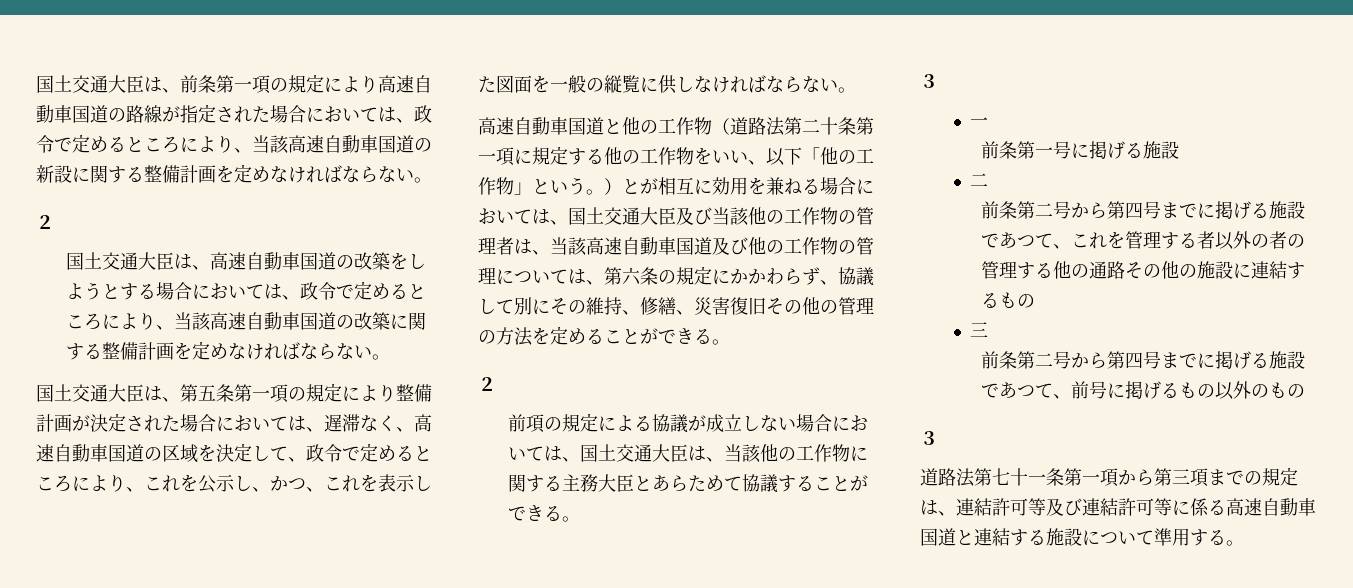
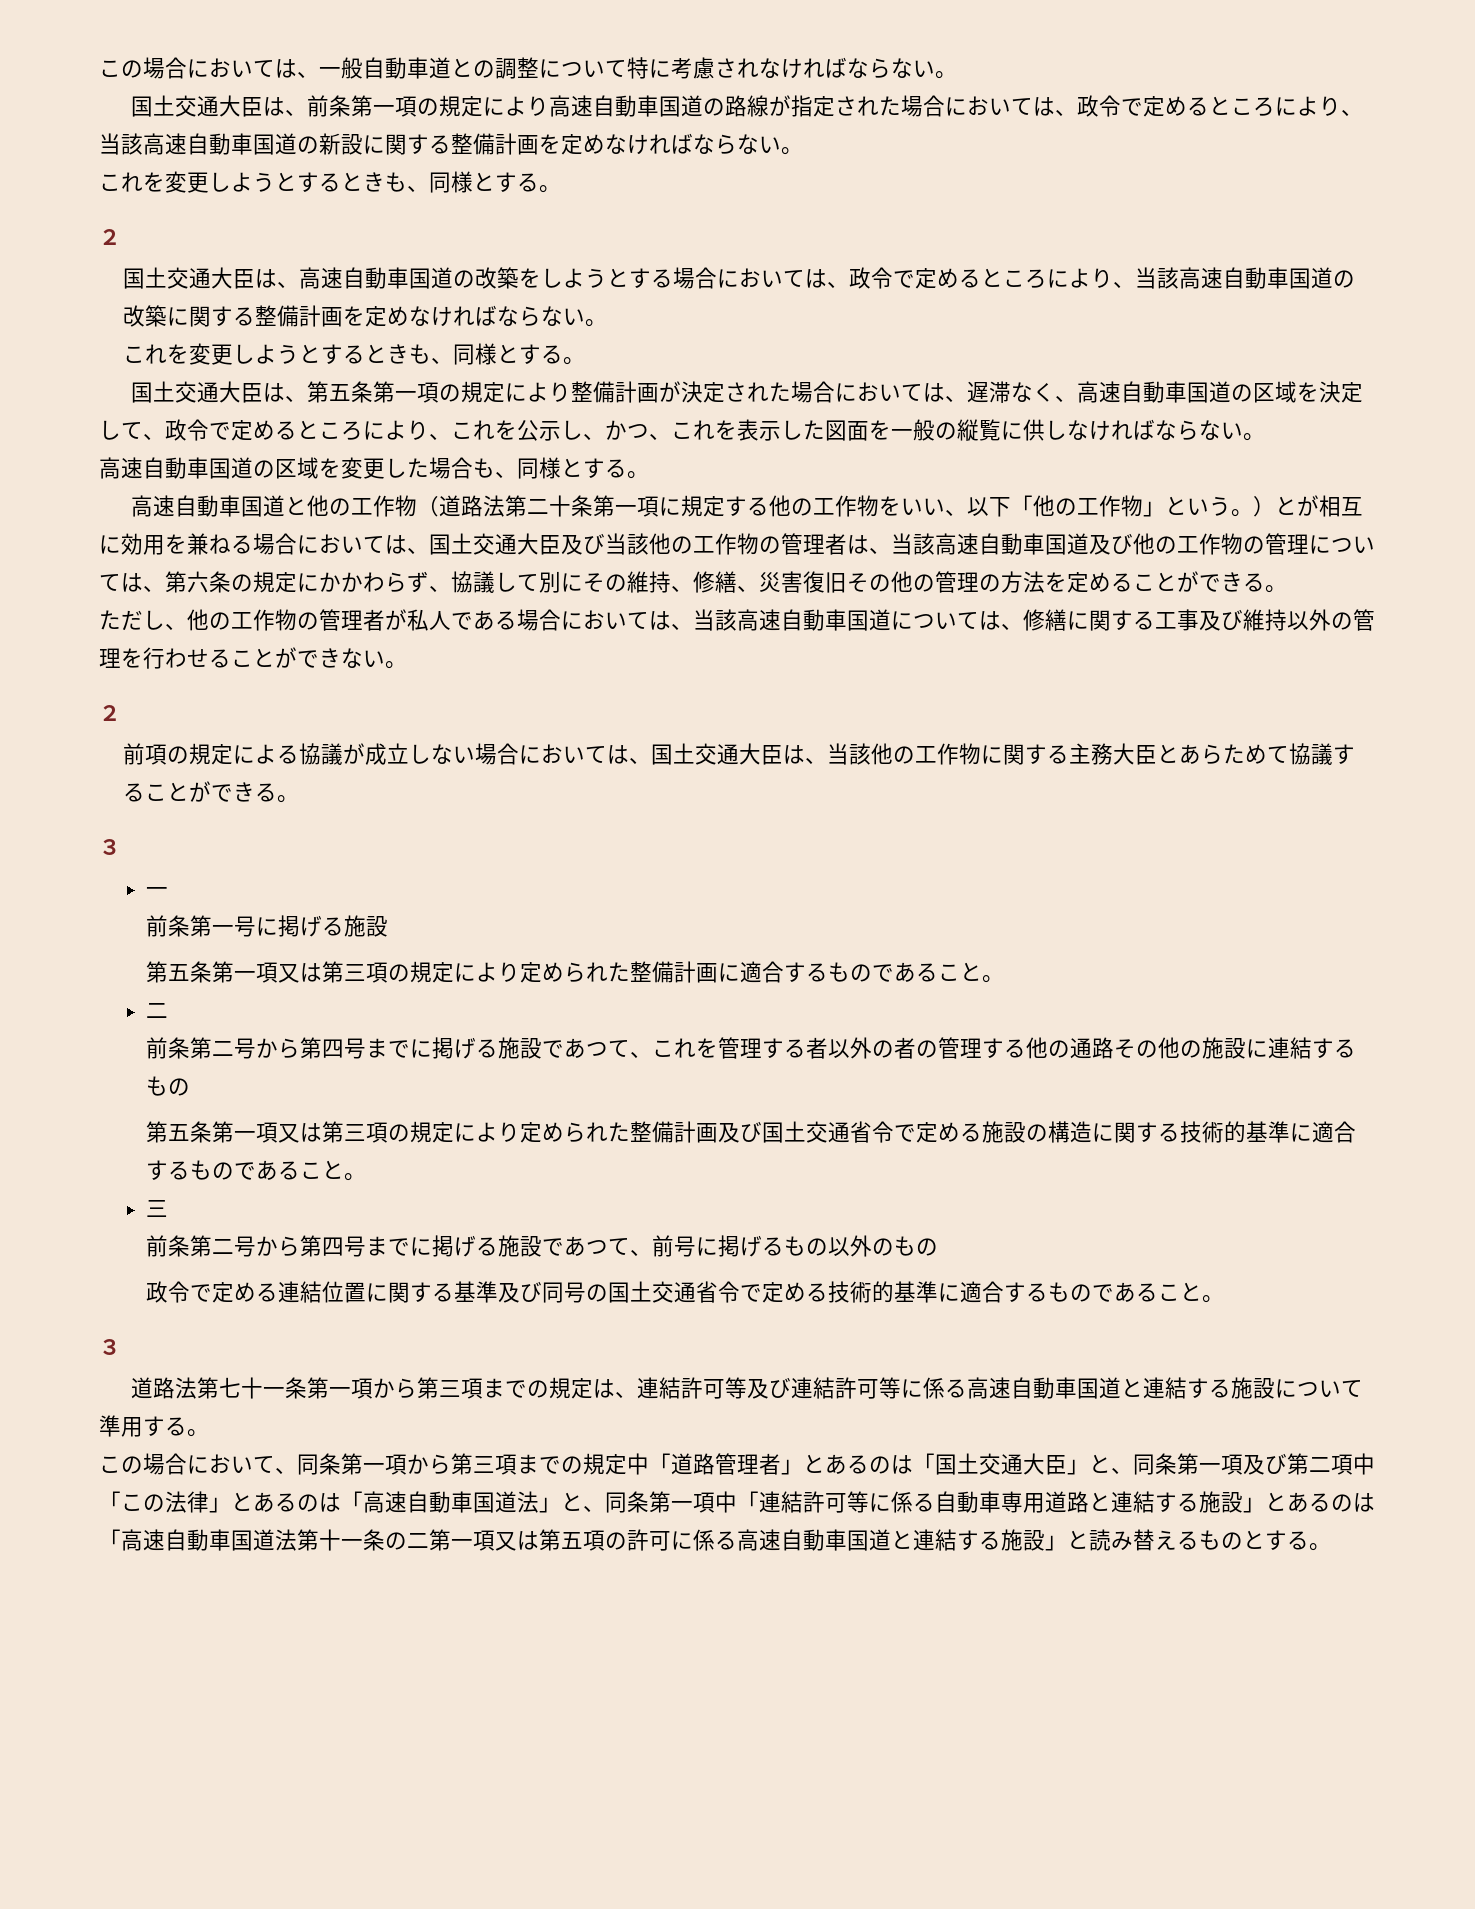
(36, 84) none -> [99,57,957,79] この場合においては、一般自動車道との調整について特に考慮されなければならない。 //
(432, 180) none -> [99,171,561,193] // これを変更しようとするときも、同様とする。
(391, 357) none -> [122,343,585,365] // これを変更しようとするときも、同様とする。
(856, 90) none -> [99,457,649,479] // 高速自動車国道の区域を変更した場合も、同様とする。
(730, 342) none -> [99,609,1375,631] [99,647,407,669] // ただし、他の工作物の管理者が私人である場合においては、当該高速自動車国道については、修繕に関する工事及び維持以外の管理を行わせることができない。
(1179, 150) none -> [146,961,1005,983] // 第五条第一項又は第三項の規定により定められた整備計画に適合するものであること。
(1035, 301) none -> [146,1121,1357,1143] [146,1160,367,1181] // 第五条第一項又は第三項の規定により定められた整備計画及び国土交通省令で定める施設の構造に関する技術的基準に適合するものであること。
(1305, 391) none -> [146,1281,1225,1303] // 政令で定める連結位置に関する基準及び同号の国土交通省令で定める技術的基準に適合するものであること。
(1244, 543) none -> [99,1453,1375,1475] [99,1491,1375,1513] [99,1529,1331,1551] // この場合において、同条第一項から第三項までの規定中「道路管理者」とあるのは「国土交通大臣」と、同条第一項及び第二項中「この法律」とあるのは「高速自動車国道法」と、同条第一項中「連結許可等に係る自動車専用道路と連結する施設」とあるのは「高速自動車国道法第十一条の二第一項又は第五項の許可に係る高速自動車国道と連結する施設」と読み替えるものとする。

